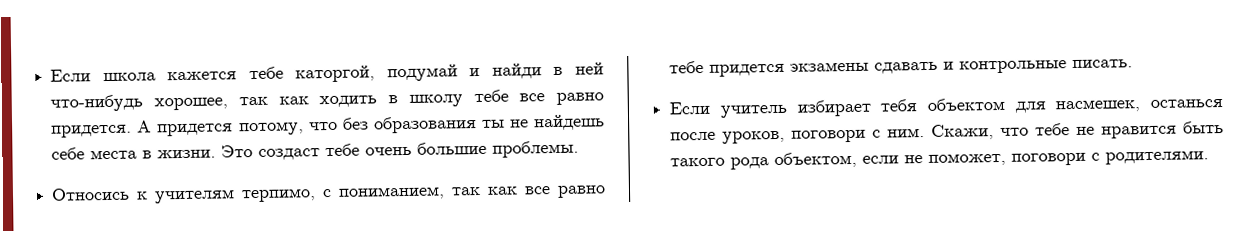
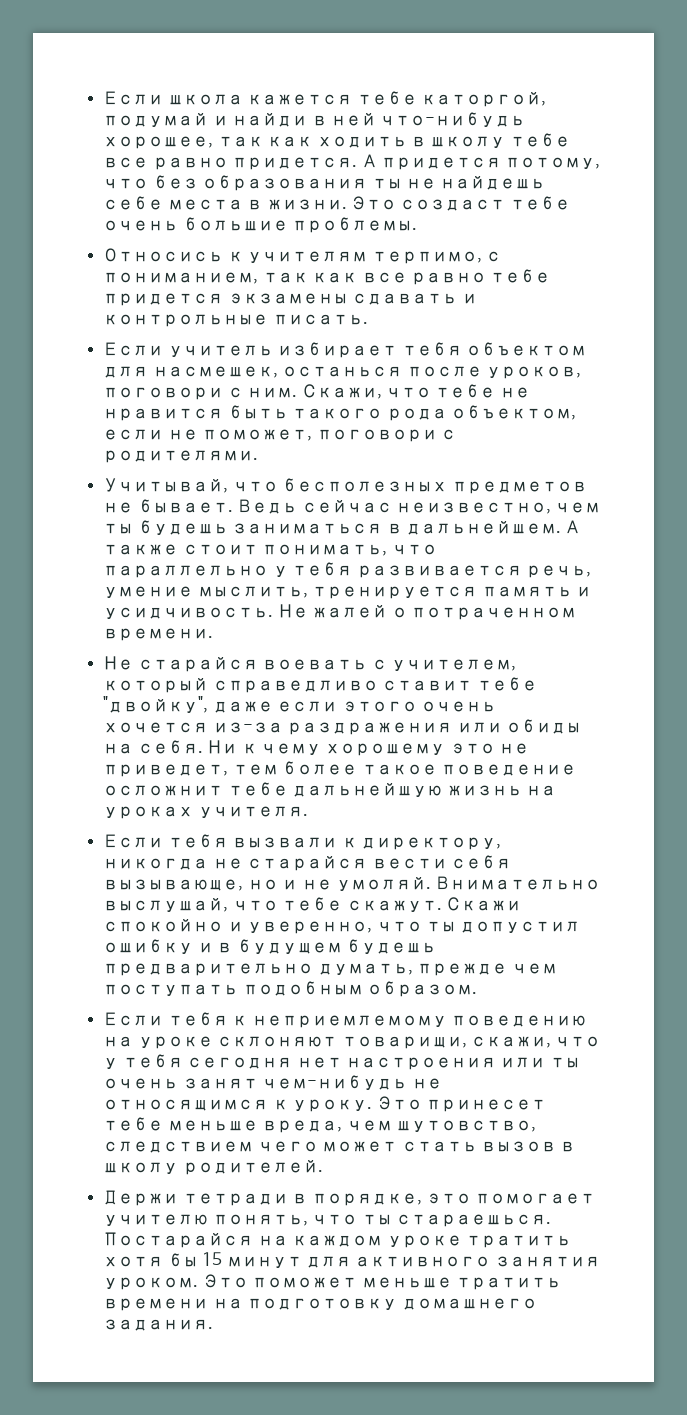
(1210, 157) none -> [103,478,587,494] [103,499,601,514] [103,520,581,536] [103,544,437,556] [103,562,591,578] [103,586,591,599] [103,604,576,620] [103,628,214,641] [103,656,516,672] [103,677,537,693] [103,696,496,714] [103,719,581,735] [103,740,530,756] [103,761,576,777] [103,782,556,798] [103,806,308,819] [103,834,501,850] [103,855,511,871] [103,876,601,892] [103,897,521,913] [103,919,581,934] [103,939,436,955] [103,963,557,976] [103,981,478,997] [103,1012,586,1028] [103,1036,601,1049] [103,1054,580,1070] [103,1075,442,1091] [103,1096,546,1112] [103,1117,536,1133] [103,1141,576,1153] [103,1160,323,1175] [103,1190,596,1206] [103,1214,551,1227] [103,1232,571,1248] [103,1252,600,1269] [103,1274,561,1290] [103,1298,537,1311] [103,1319,214,1331] // Учитывай, что бесполезных предметов не бывает. Ведь сейчас неизвестно, чем ты будешь заниматься в дальнейшем. А также стоит понимать, что параллельно у тебя развивается речь, умение мыслить, тренируется память и усидчивость. Не жалей о потраченном времени. // Не старайся воевать с учителем, который справедливо ставит тебе "двойку", даже если этого очень хочется из-за раздражения или обиды на себя. Ни к чему хорошему это не приведет, тем более такое поведение осложнит тебе дальнейшую жизнь на уроках учителя. // Если тебя вызвали к директору, никогда не старайся вести себя вызывающе, но и не умоляй. Внимательно выслушай, что тебе скажут. Скажи спокойно и уверенно, что ты допустил ошибку и в будущем будешь предварительно думать, прежде чем поступать подобным образом. // Если тебя к неприемлемому поведению на уроке склоняют товарищи, скажи, что у тебя сегодня нет настроения или ты очень занят чем-нибудь не относящимся к уроку. Это принесет тебе меньше вреда, чем шутовство, следствием чего может стать вызов в школу родителей. // Держи тетради в порядке, это помогает учителю понять, что ты стараешься. Постарайся на каждом уроке тратить хотя бы 15 минут для активного занятия уроком. Это поможет меньше тратить времени на подготовку домашнего задания.

